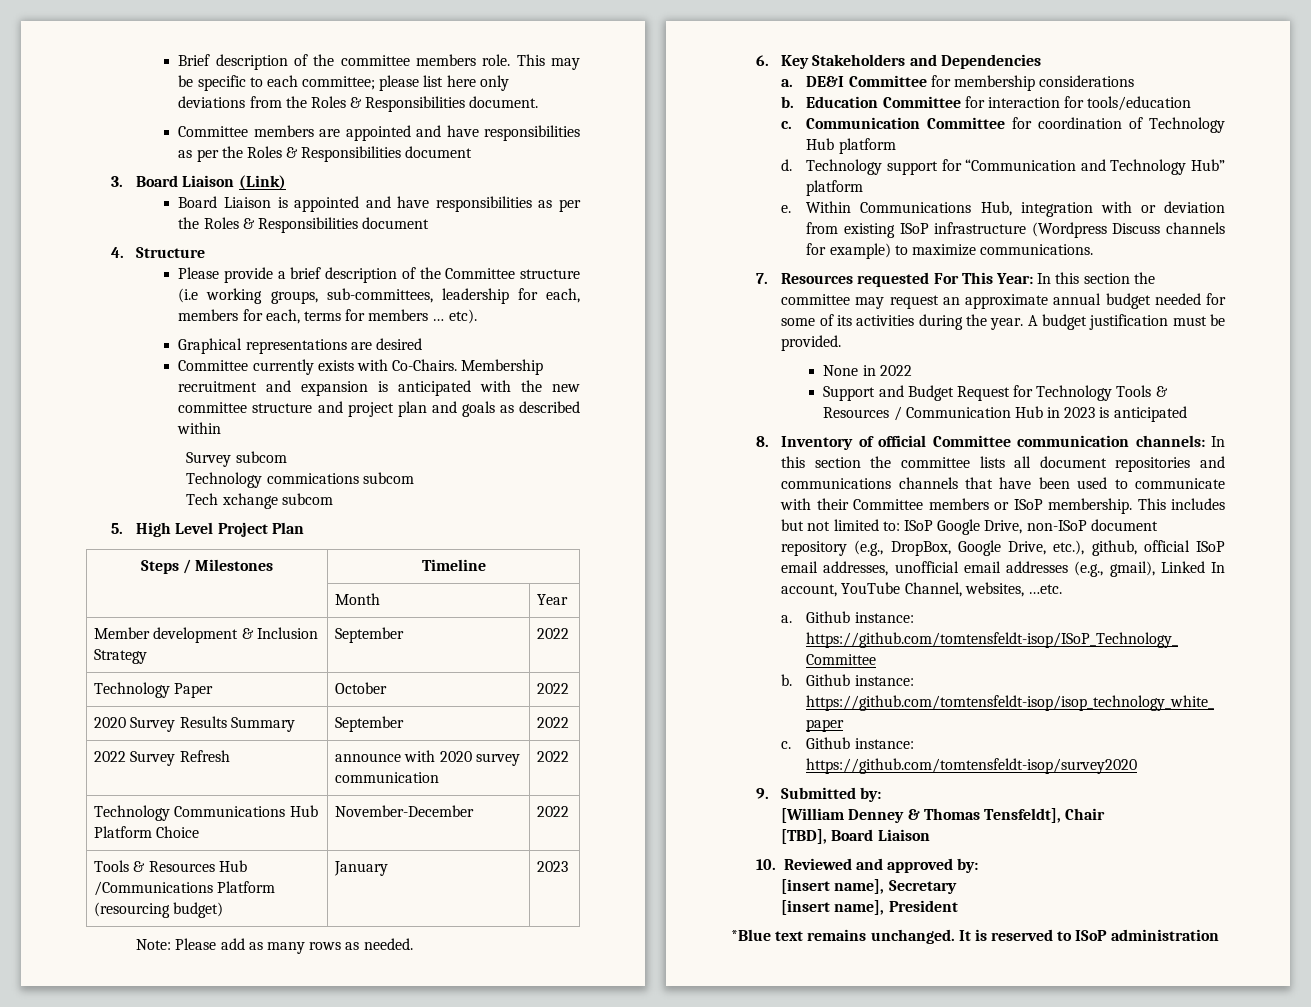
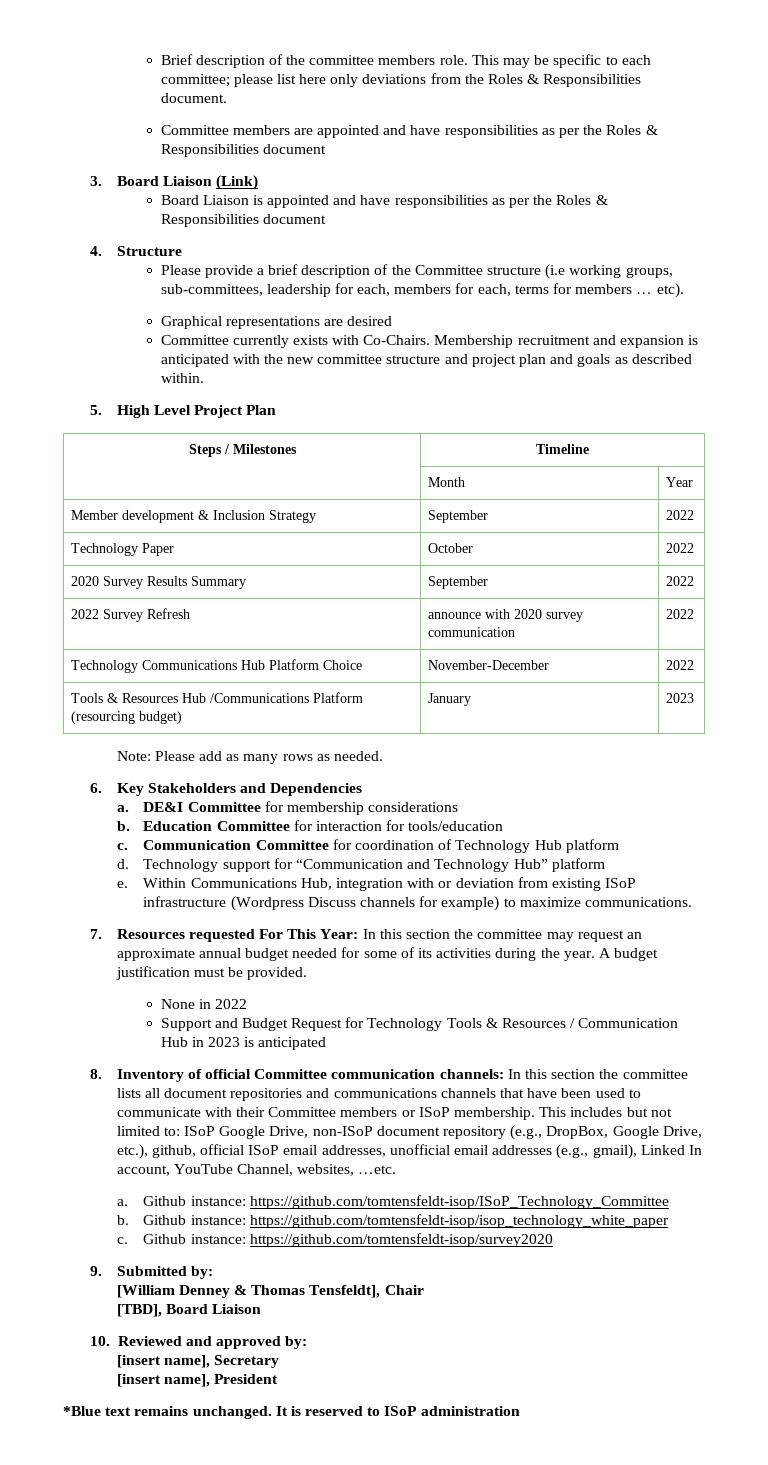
[177,422,222,434] [186,451,287,467] [186,472,414,488] [186,493,333,509] within // Survey subcom // Technology commications subcom // Tech xchange subcom -> [160,373,204,383] within.

